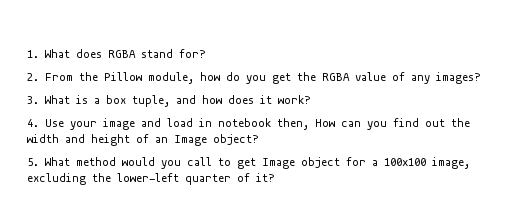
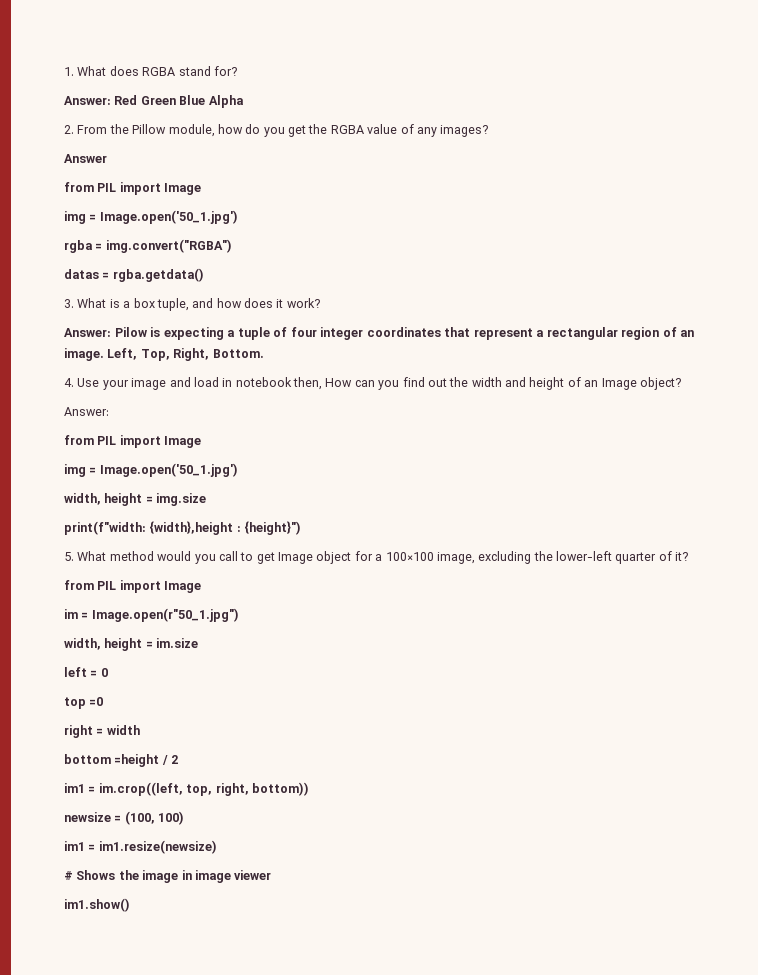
(206, 53) none -> [64,95,244,108] // Answer: Red Green Blue Alpha
(481, 78) none -> [64,154,107,163] [64,182,202,195] [64,210,238,224] [64,239,232,253] [64,268,204,282] // Answer // from PIL import Image // img = Image.open('50_1.jpg') // rgba = img.convert("RGBA") // datas = rgba.getdata()
(311, 99) none -> [64,327,694,340] [64,348,264,361] // Answer: Pilow is expecting a tuple of four integer coordinates that represent a rectangular region of an image. Left, Top, Right, Bottom.
(259, 139) none -> [64,407,109,416] [64,435,202,448] [64,463,238,477] [64,493,207,506] [64,521,302,535] // Answer: // from PIL import Image // img = Image.open('50_1.jpg') // width, height = img.size // print(f"width: {width},height : {height}")
(275, 177) none -> [64,580,202,593] [64,608,239,622] [64,638,199,651] [64,667,108,677] [64,697,104,709] [64,725,140,738] [64,754,179,767] [64,782,309,796] [64,811,185,825] [64,840,217,854] [64,870,272,883] [64,898,130,912] // from PIL import Image // im = Image.open(r"50_1.jpg") // width, height = im.size // left = 0 // top =0 // right = width // bottom =height / 2 // im1 = im.crop((left, top, right, bottom)) // newsize = (100, 100) // im1 = im1.resize(newsize) // # Shows the image in image viewer // im1.show()

